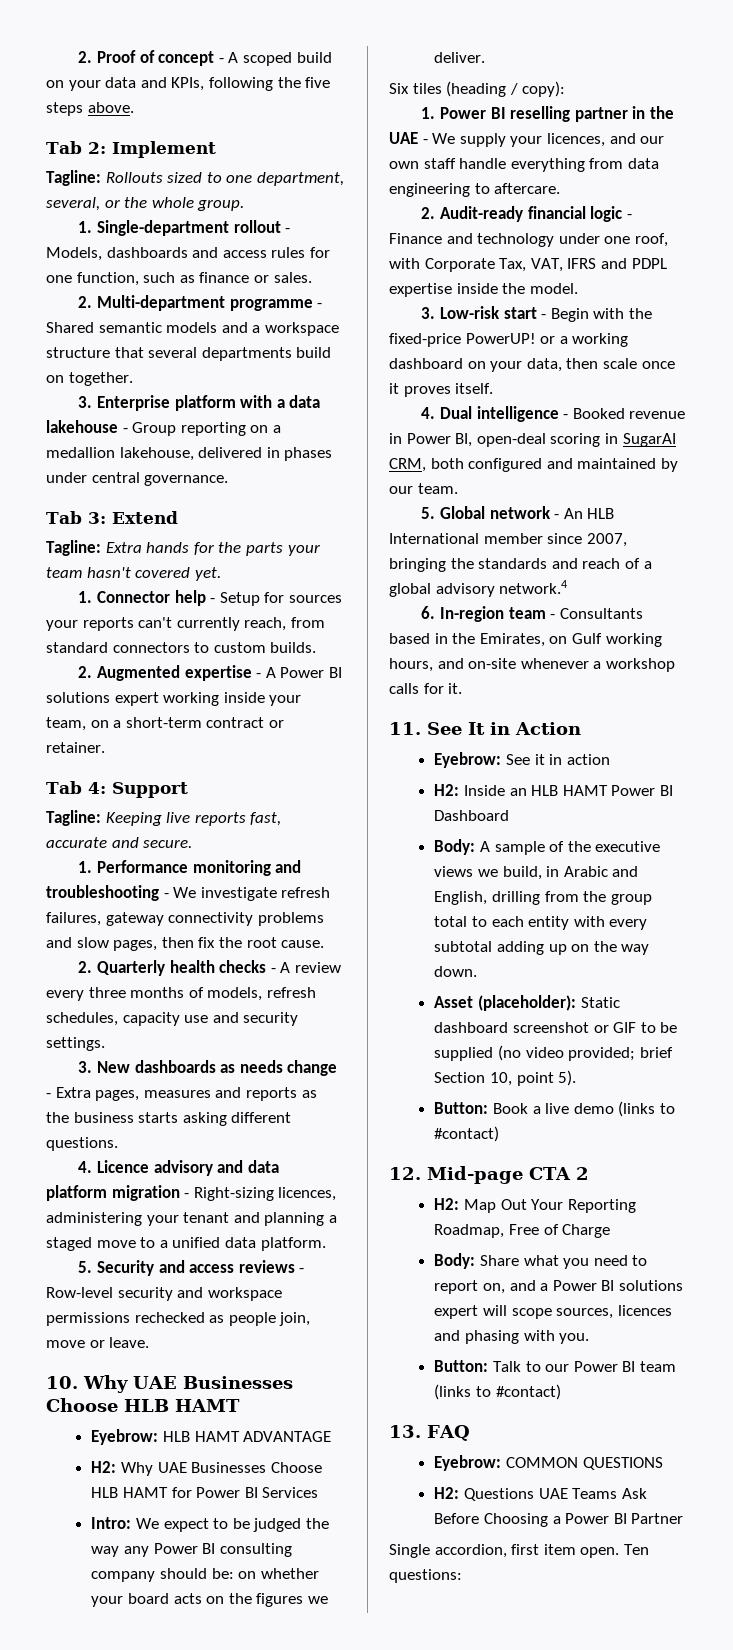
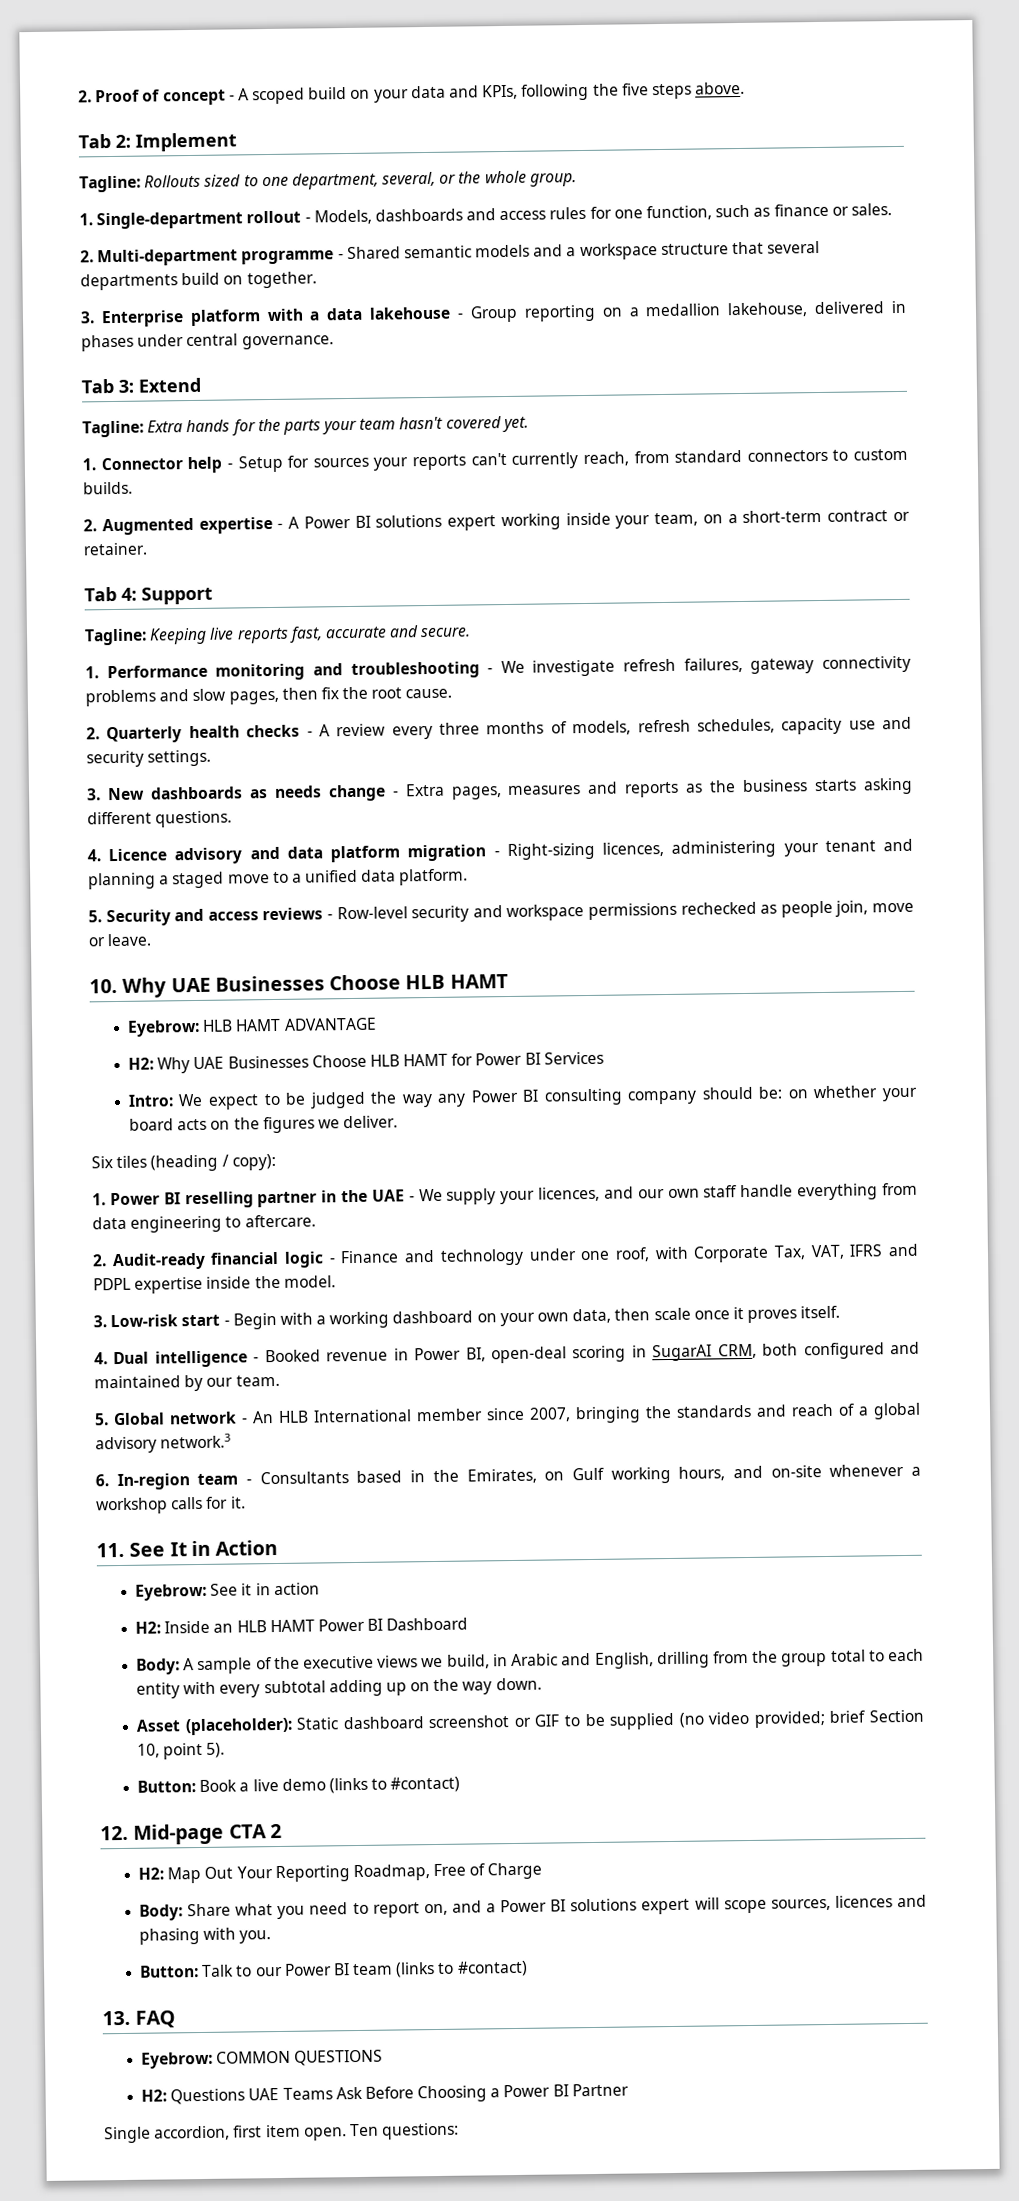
[628,308,652,319] [389,333,556,347] the fixed-price PowerUP! or -> (313, 1318) none
(523, 366) none -> [537,1312,570,1322] own
[499,580,568,594] network.4 -> [160,1433,232,1449] network.3

